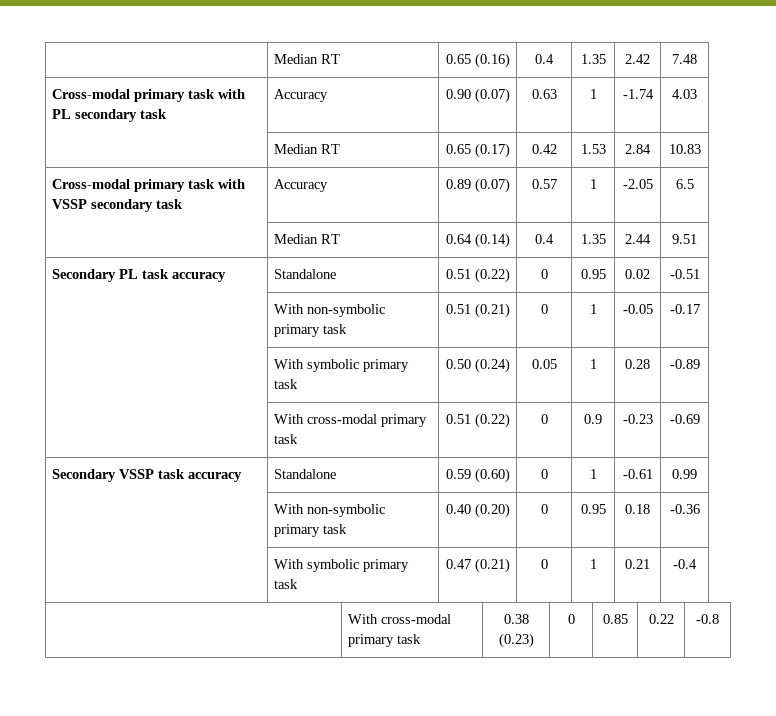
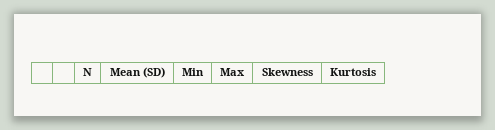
[274,54,341,64] [445,53,510,68] [535,54,554,64] [580,54,606,64] [625,54,650,64] [672,54,697,64] [52,89,246,102] [52,109,168,122] [274,89,329,102] [445,88,510,103] [531,89,557,99] [589,89,597,99] [622,89,654,99] [672,89,697,99] [274,144,341,154] [445,143,510,158] [531,144,557,154] [580,144,606,154] [625,144,651,154] [668,144,701,154] [52,179,246,192] [52,199,184,212] [274,179,329,192] [445,178,510,193] [531,179,557,189] [589,179,597,189] [622,179,653,189] [675,179,694,189] [274,234,341,244] [445,233,510,248] [535,234,554,244] [580,234,606,244] [625,234,651,244] [672,234,697,244] [52,269,227,282] [274,269,337,279] [445,268,510,283] [540,269,548,279] [580,269,606,279] [625,269,650,279] [669,269,700,279] [274,304,386,317] [274,324,348,337] [445,303,510,318] [540,304,548,314] [589,304,597,314] [622,304,653,314] [669,304,700,314] [274,359,410,372] [274,379,299,389] [445,358,510,373] [531,359,557,369] [589,359,597,369] [625,359,650,369] [669,359,700,369] [274,414,428,427] [274,434,299,444] [445,413,510,428] [540,414,548,424] [584,414,602,424] [622,414,653,424] [669,414,700,424] [52,469,243,482] [274,469,337,479] [445,468,510,483] [540,469,548,479] [589,469,597,479] [622,469,653,479] [672,469,697,479] [274,504,386,517] [274,524,348,537] [445,503,510,518] [540,504,548,514] [580,504,606,514] [625,504,650,514] [669,504,700,514] [274,559,410,572] [274,579,299,589] [445,558,510,573] [540,559,548,569] [589,559,597,569] [625,559,650,569] [673,559,697,569] [348,614,452,624] [348,634,422,647] [503,614,529,624] [498,633,534,648] [567,614,575,624] [602,614,628,624] [648,614,674,624] [696,614,719,624] | Median RT | 0.65 (0.16) | 0.4 | 1.35 | 2.42 | 7.48 // Cross-modal primary task with PL secondary task | Accuracy | 0.90 (0.07) | 0.63 | 1 | -1.74 | 4.03 // | Median RT | 0.65 (0.17) | 0.42 | 1.53 | 2.84 | 10.83 // Cross-modal primary task with VSSP secondary task | Accuracy | 0.89 (0.07) | 0.57 | 1 | -2.05 | 6.5 // | Median RT | 0.64 (0.14) | 0.4 | 1.35 | 2.44 | 9.51 // Secondary PL task accuracy | Standalone | 0.51 (0.22) | 0 | 0.95 | 0.02 | -0.51 // | With non-symbolic primary task | 0.51 (0.21) | 0 | 1 | -0.05 | -0.17 // | With symbolic primary task | 0.50 (0.24) | 0.05 | 1 | 0.28 | -0.89 // | With cross-modal primary task | 0.51 (0.22) | 0 | 0.9 | -0.23 | -0.69 // Secondary VSSP task accuracy | Standalone | 0.59 (0.60) | 0 | 1 | -0.61 | 0.99 // | With non-symbolic primary task | 0.40 (0.20) | 0 | 0.95 | 0.18 | -0.36 // | With symbolic primary task | 0.47 (0.21) | 0 | 1 | 0.21 | -0.4 // | With cross-modal primary task | 0.38 (0.23) | 0 | 0.85 | 0.22 | -0.8 -> [83,68,92,76] [109,67,165,78] [182,68,204,76] [220,68,245,76] [261,68,313,76] [330,68,376,76] | | N | Mean (SD) | Min | Max | Skewness | Kurtosis

